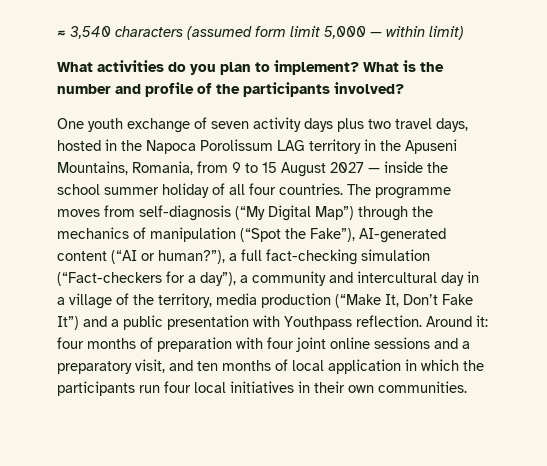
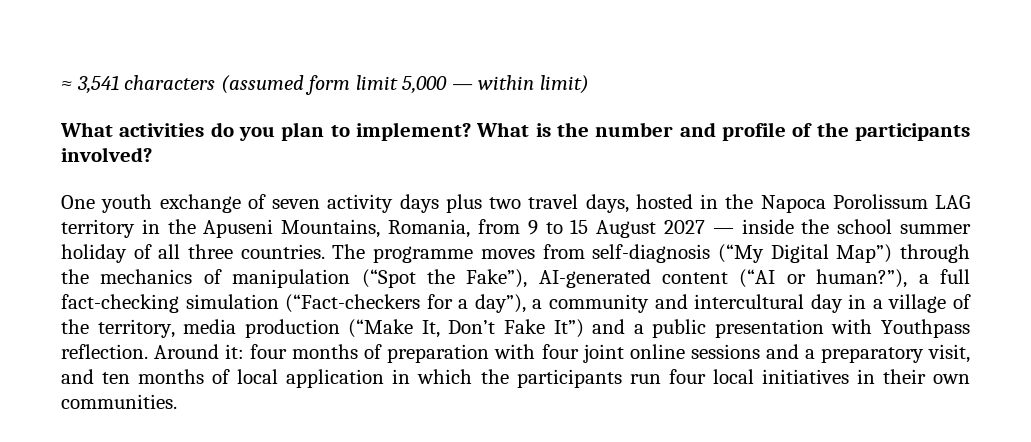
[70,26,111,39] 3,540 -> [76,75,119,94] 3,541
[249,183,276,195] four -> [188,244,234,259] three

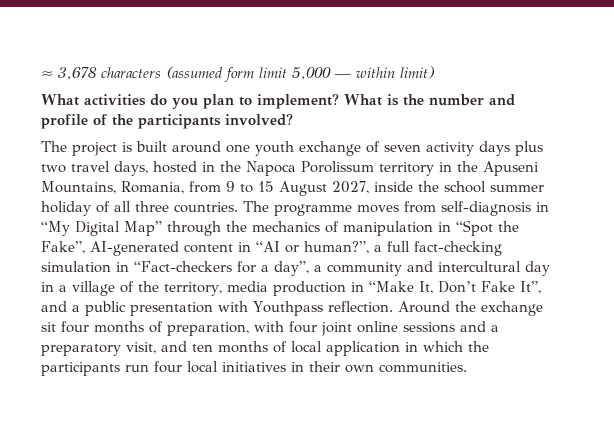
[76,75,119,94] 3,541 -> [58,67,97,80] 3,678
[61,195,95,209] One -> [41,141,250,156] The project is built around one
[935,195,970,209] LAG -> (374, 167) none
[663,220,734,234] 2027 — -> [332,181,369,194] 2027,
[717,244,893,263] (“My Digital Map”) -> [536,202,549,212] [41,221,162,236] in “My Digital Map”
[361,269,908,288] (“Spot the Fake”), AI-generated content (“AI or human?”), -> [438,220,519,236] [41,241,369,256] in “Spot the Fake”, AI-generated content in “AI or human?”,
[285,294,421,313] (“Fact-checkers -> [116,261,232,272] in “Fact-checkers
[474,294,526,313] day”), -> [274,261,309,276] day”,
[348,319,414,338] (“Make -> [350,281,414,292] in “Make
[553,319,584,338] It”) -> [519,281,541,294] It”,
[225,344,245,359] it: -> [454,301,543,316] [41,322,56,332] the exchange sit
[387,344,490,363] preparation -> [167,322,249,336] preparation,

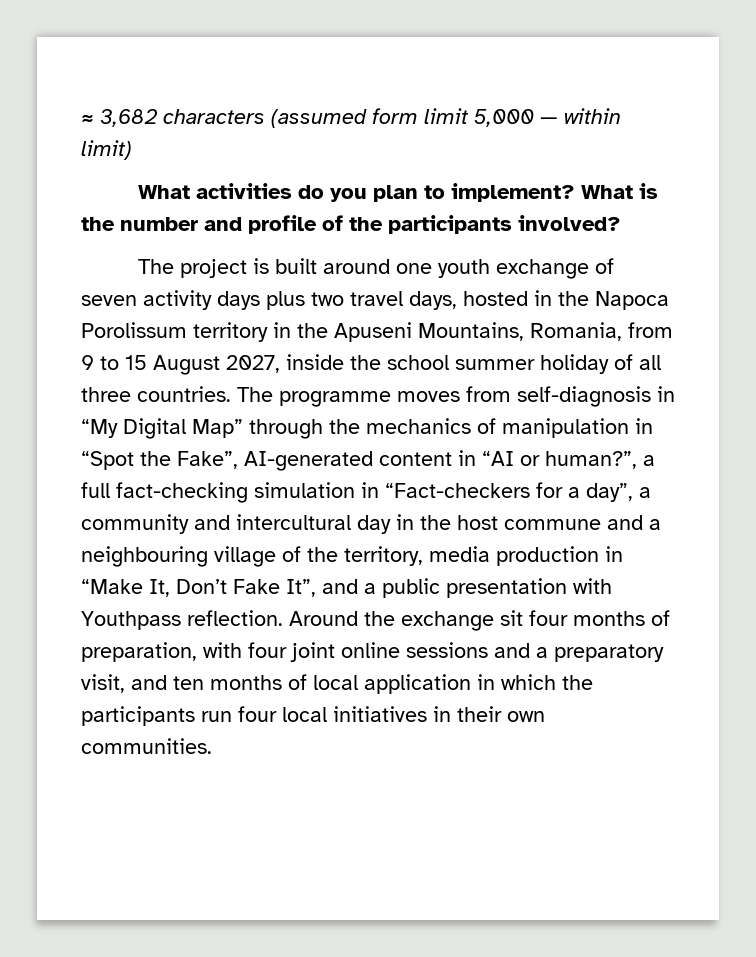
[58,67,97,80] 3,678 -> [100,109,158,127] 3,682
[59,285,67,292] a -> [420,515,661,530] [81,546,208,567] the host commune and a neighbouring

